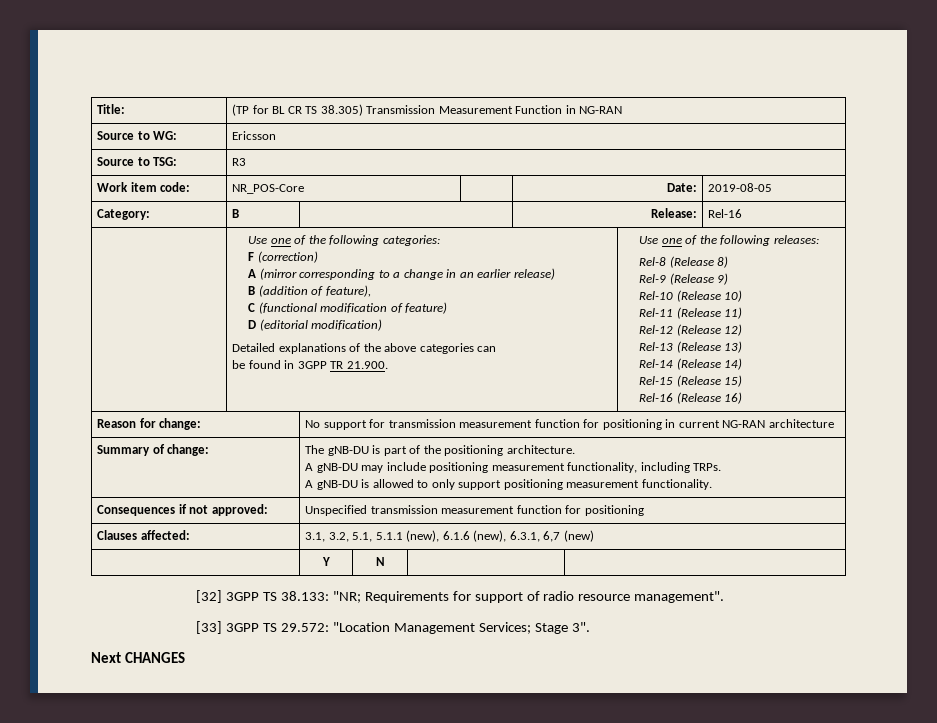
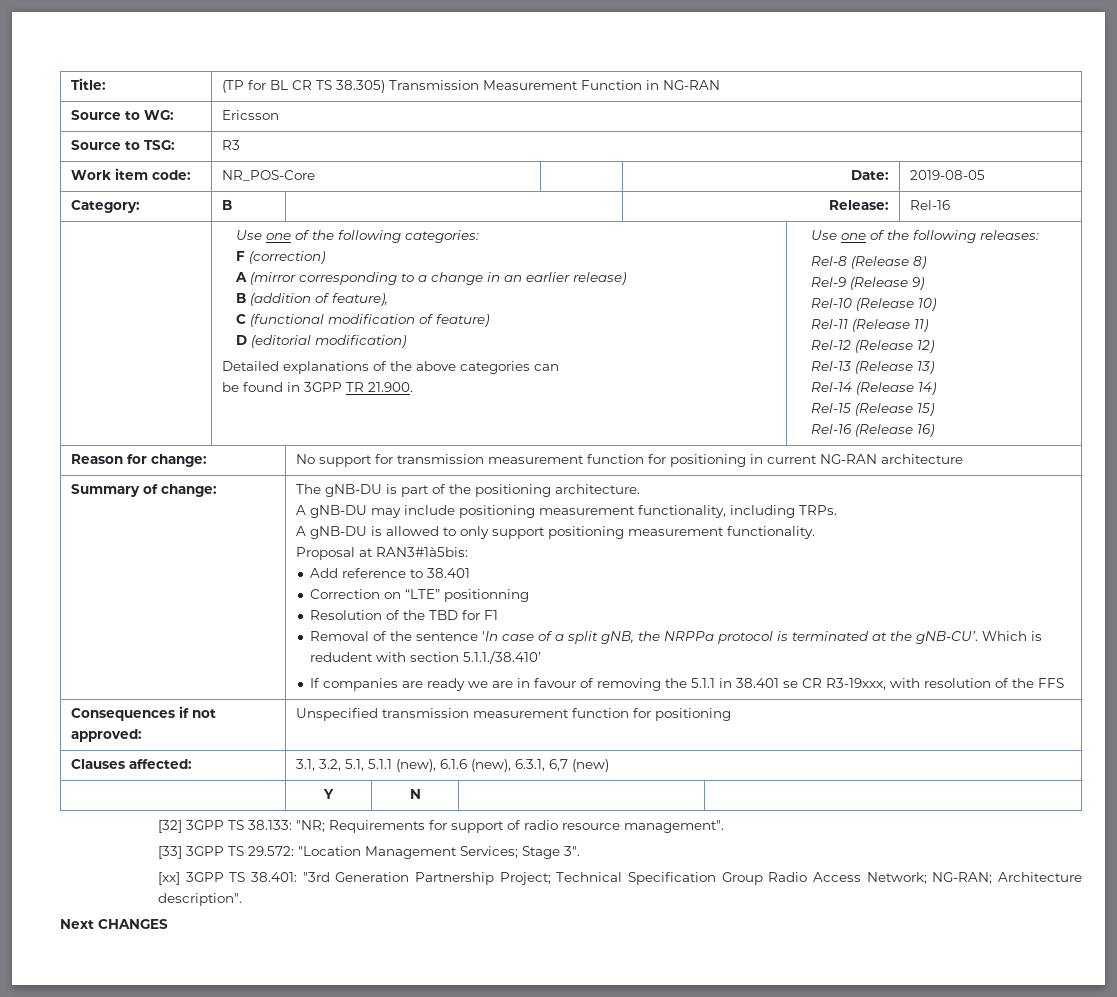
(712, 484) none -> [295,547,468,560] [310,568,471,578] [310,589,530,602] [310,610,499,620] [310,631,1043,644] [310,651,542,664] [310,678,1065,691] // Proposal at RAN3#1à5bis: // Add reference to 38.401 // Correction on “LTE” positionning // Resolution of the TBD for F1 // Removal of the sentence ‘In case of a split gNB, the NRPPa protocol is terminated at the gNB-CU’. Which is redudent with section 5.1.1./38.410’ // If companies are ready we are in favour of removing the 5.1.1 in 38.401 se CR R3-19xxx, with resolution of the FFS
(590, 627) none -> [158,872,1083,885] [158,893,243,906] // [xx] 3GPP TS 38.401: "3rd Generation Partnership Project; Technical Specification Group Radio Access Network; NG-RAN; Architecture description".

